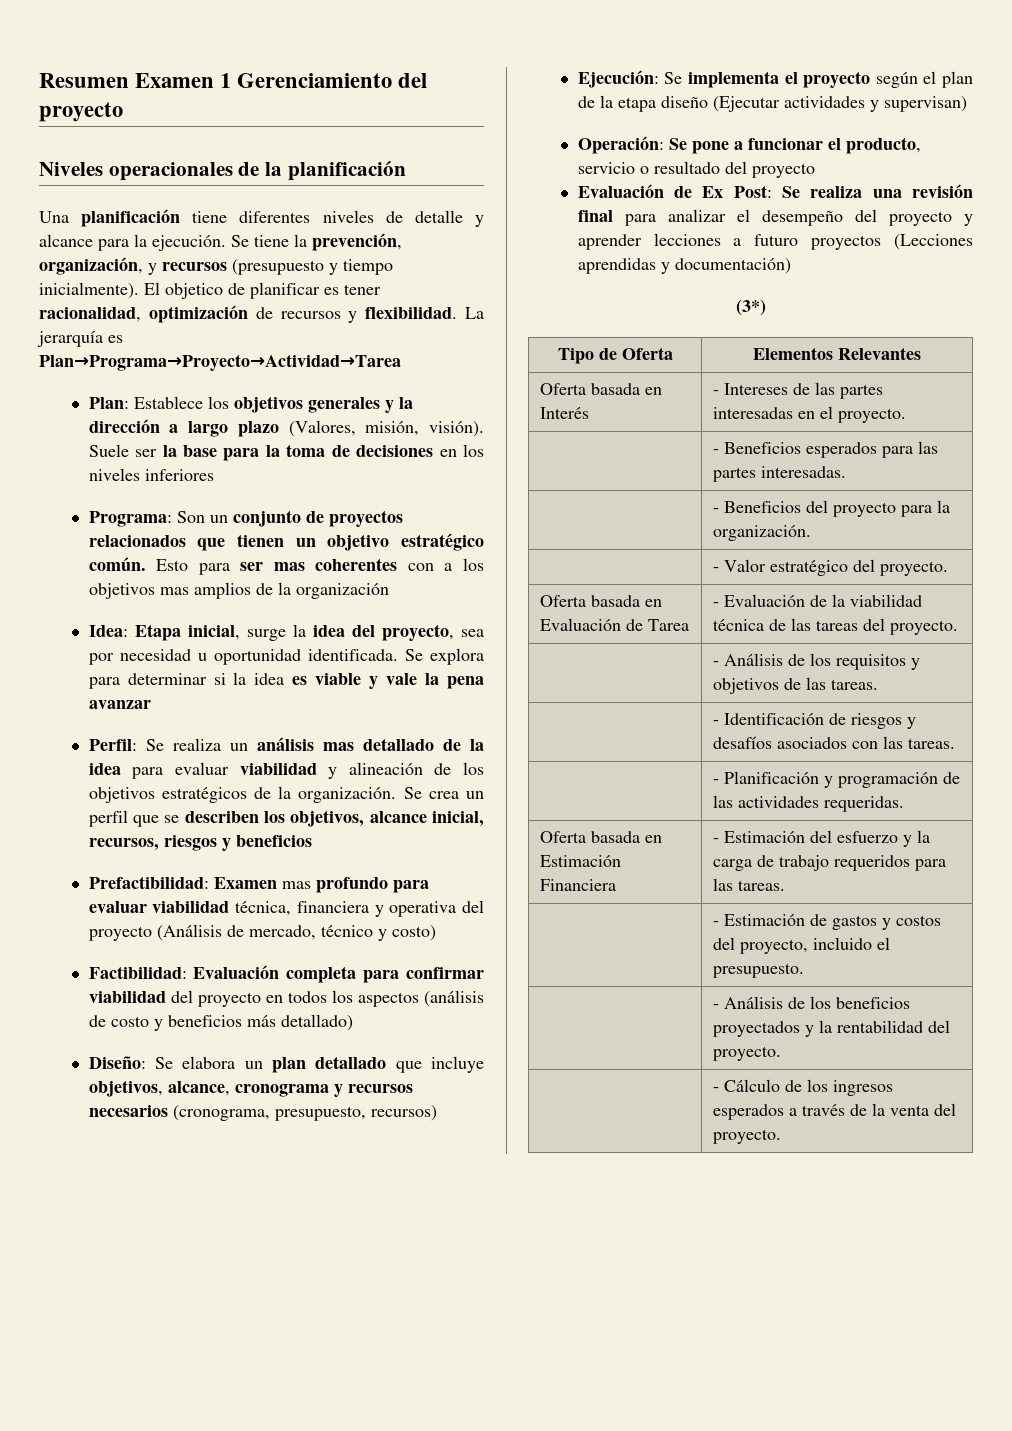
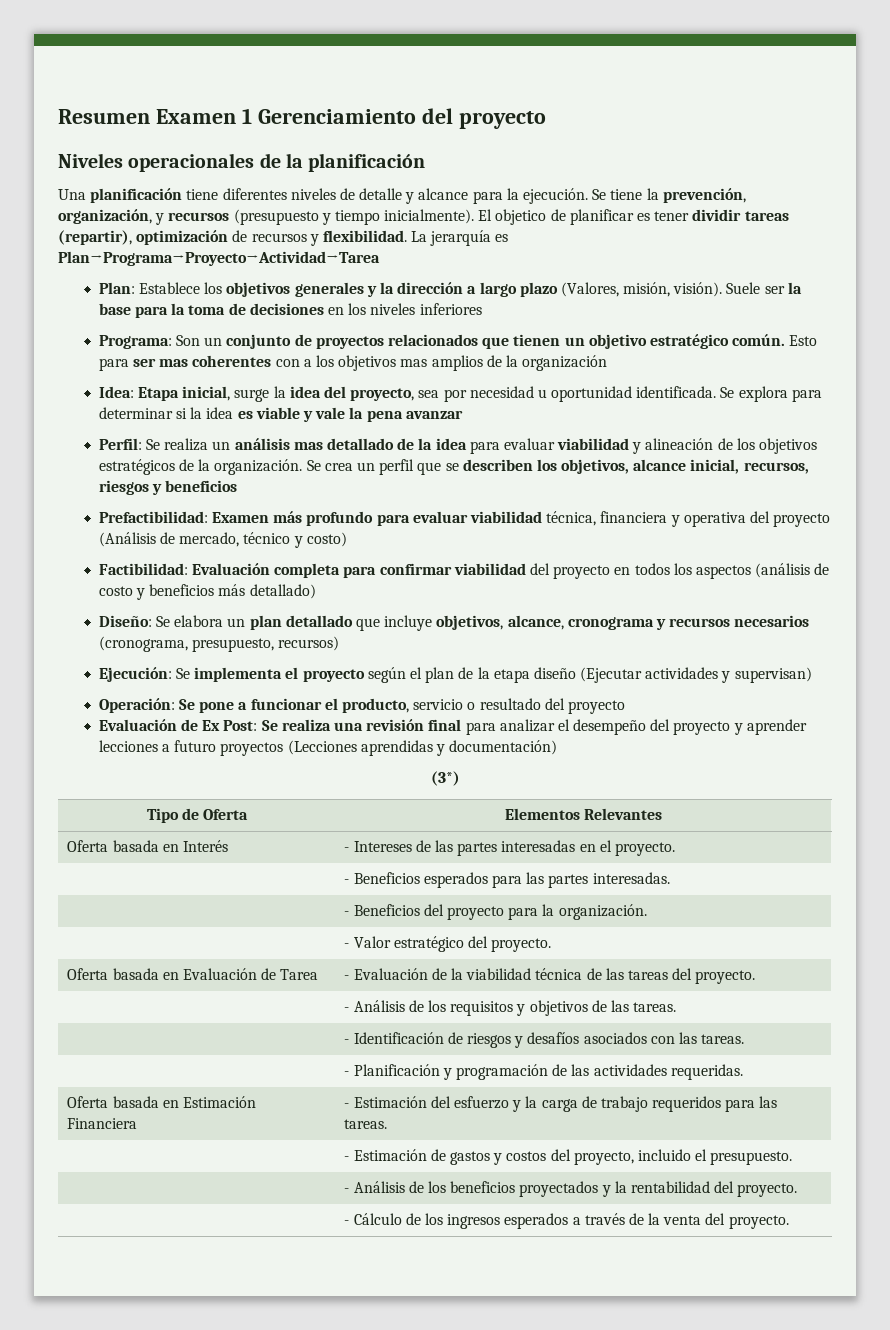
[39,307,141,322] racionalidad, -> [692,209,789,221] [58,230,132,245] dividir tareas (repartir),
[281,881,311,889] mas -> [273,511,303,523] más

